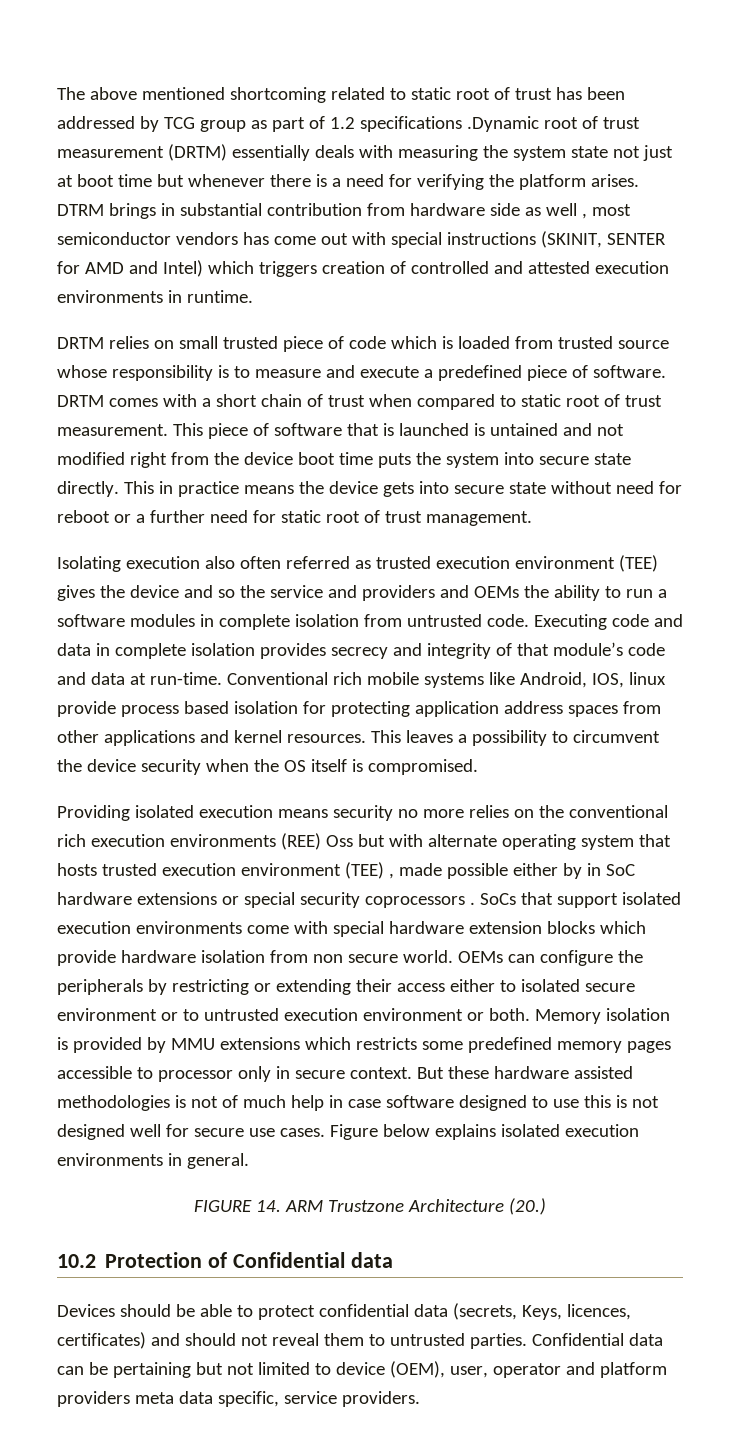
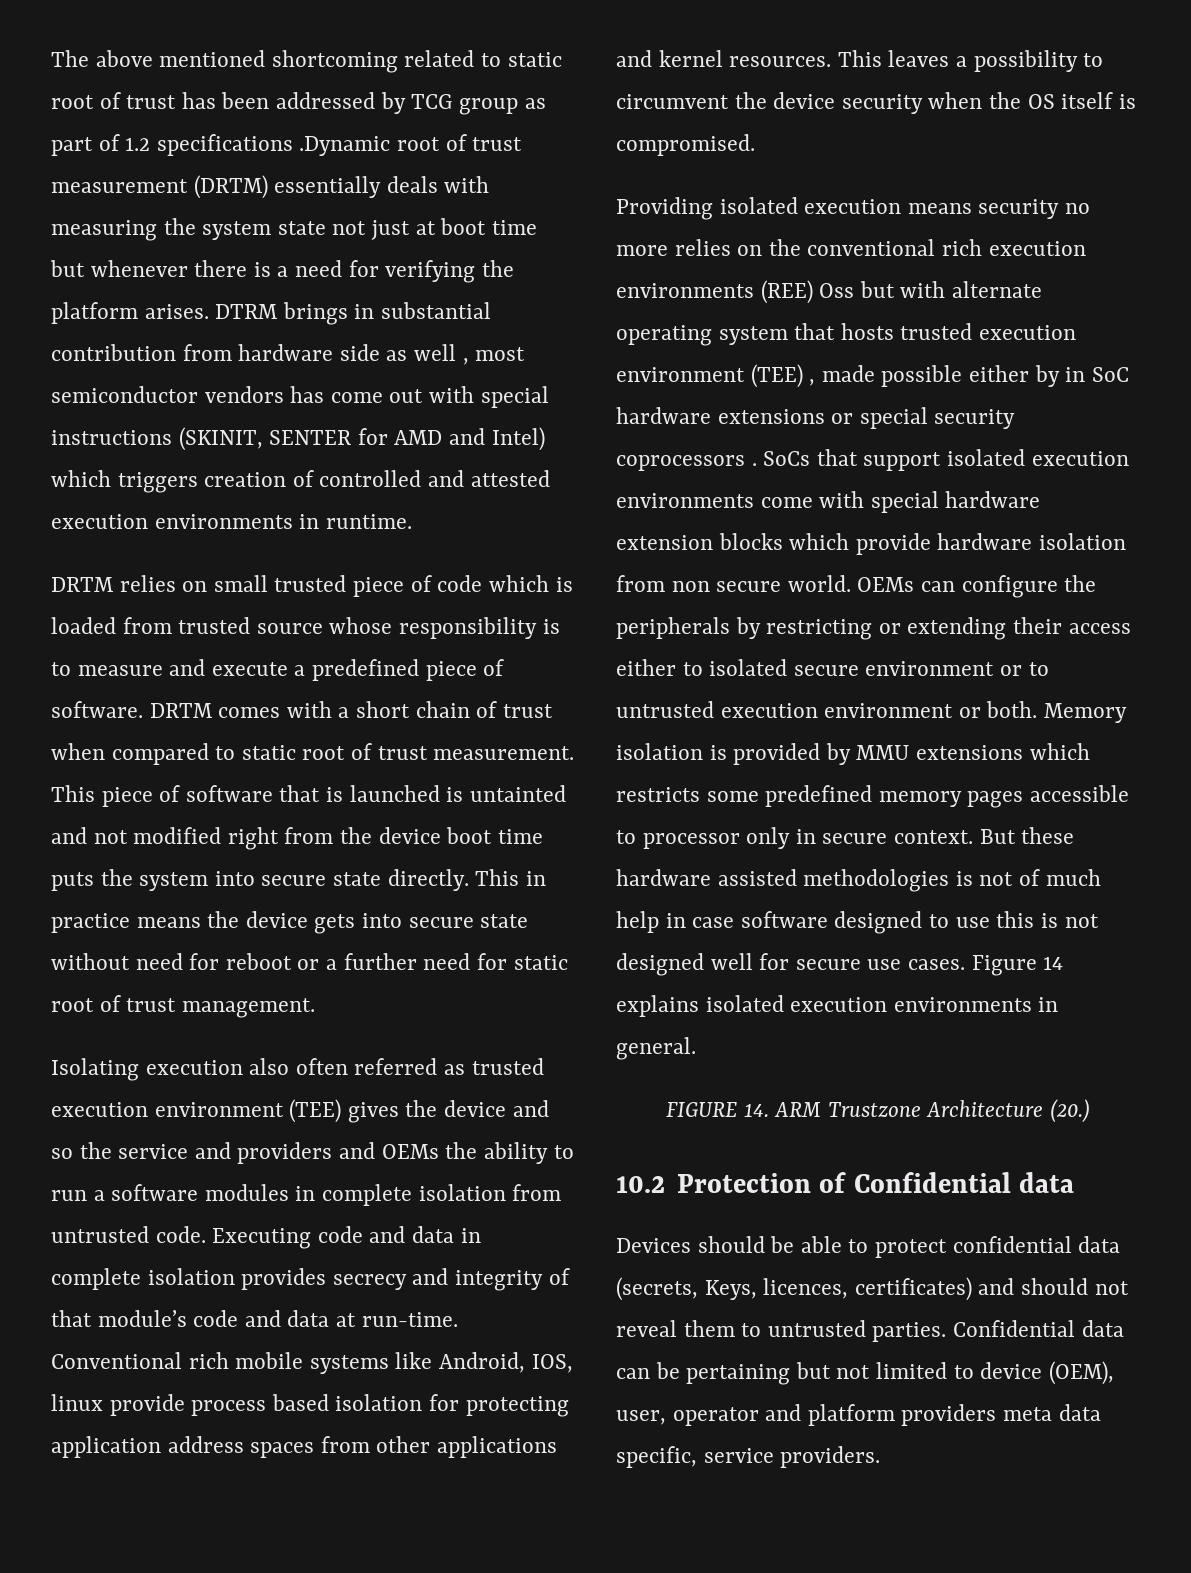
[489,423,558,436] untained -> [469,785,566,802] untainted
[382,1124,430,1137] below -> [1043,956,1064,970] 14

